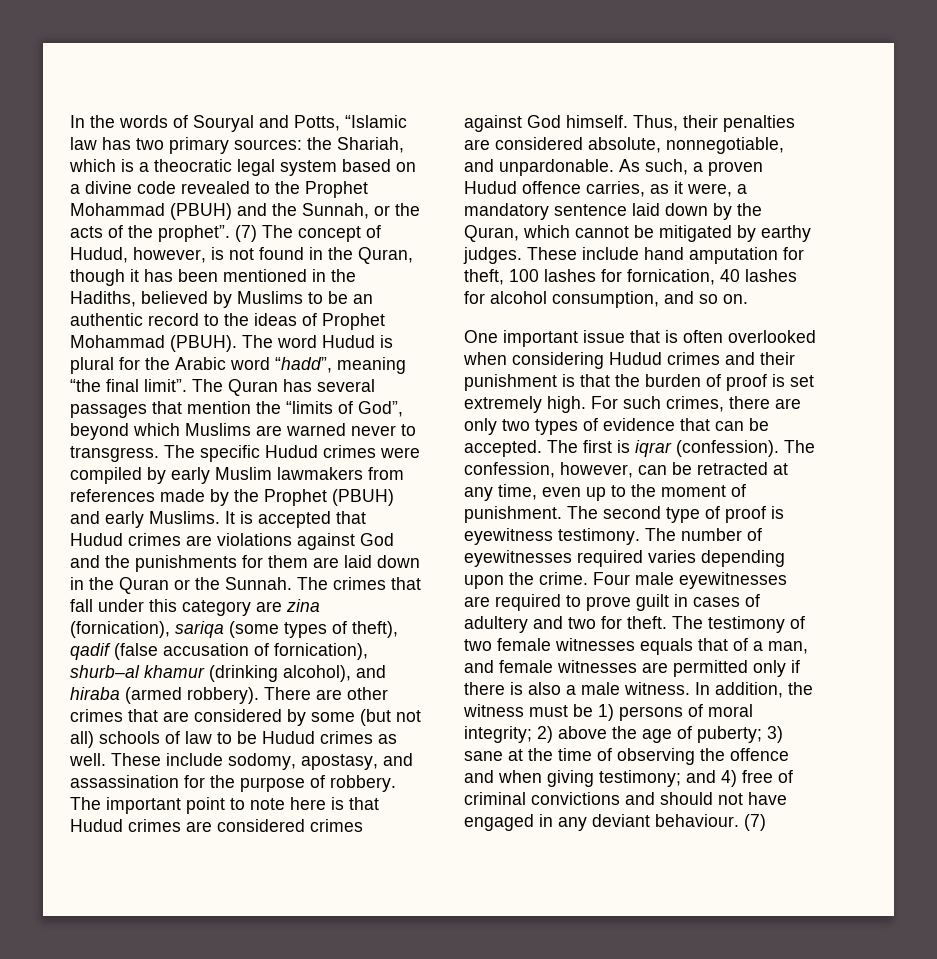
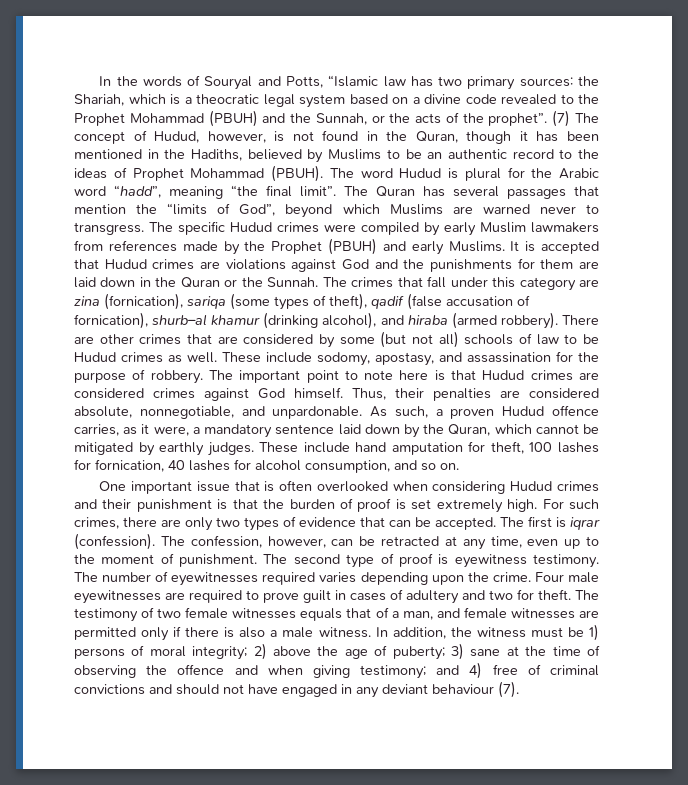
[761,225,811,242] earthy -> [159,442,205,456] earthly
[655,814,766,831] behaviour. (7) -> [432,681,519,698] behaviour (7).

